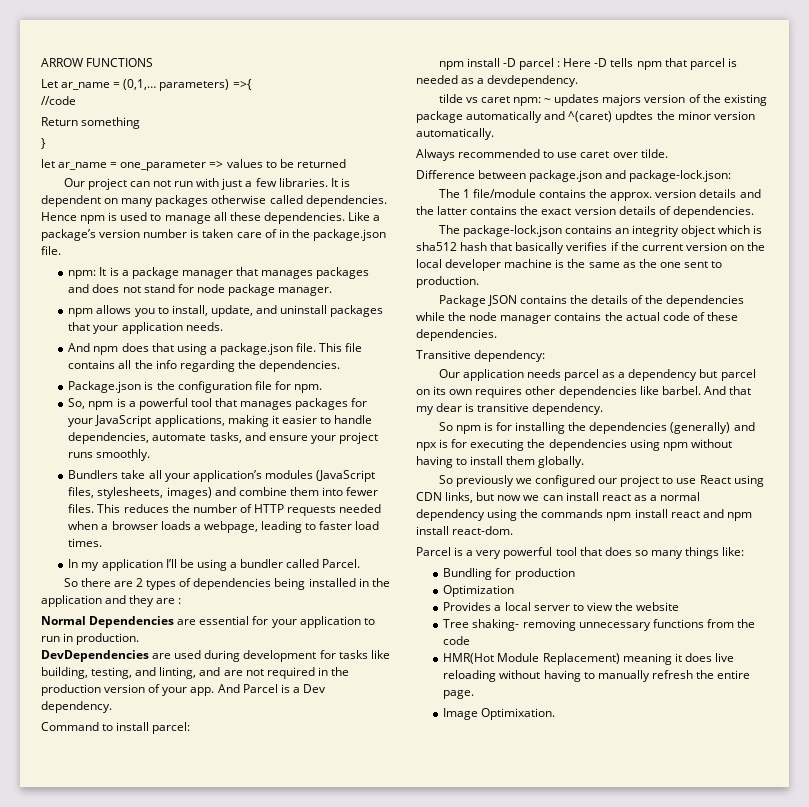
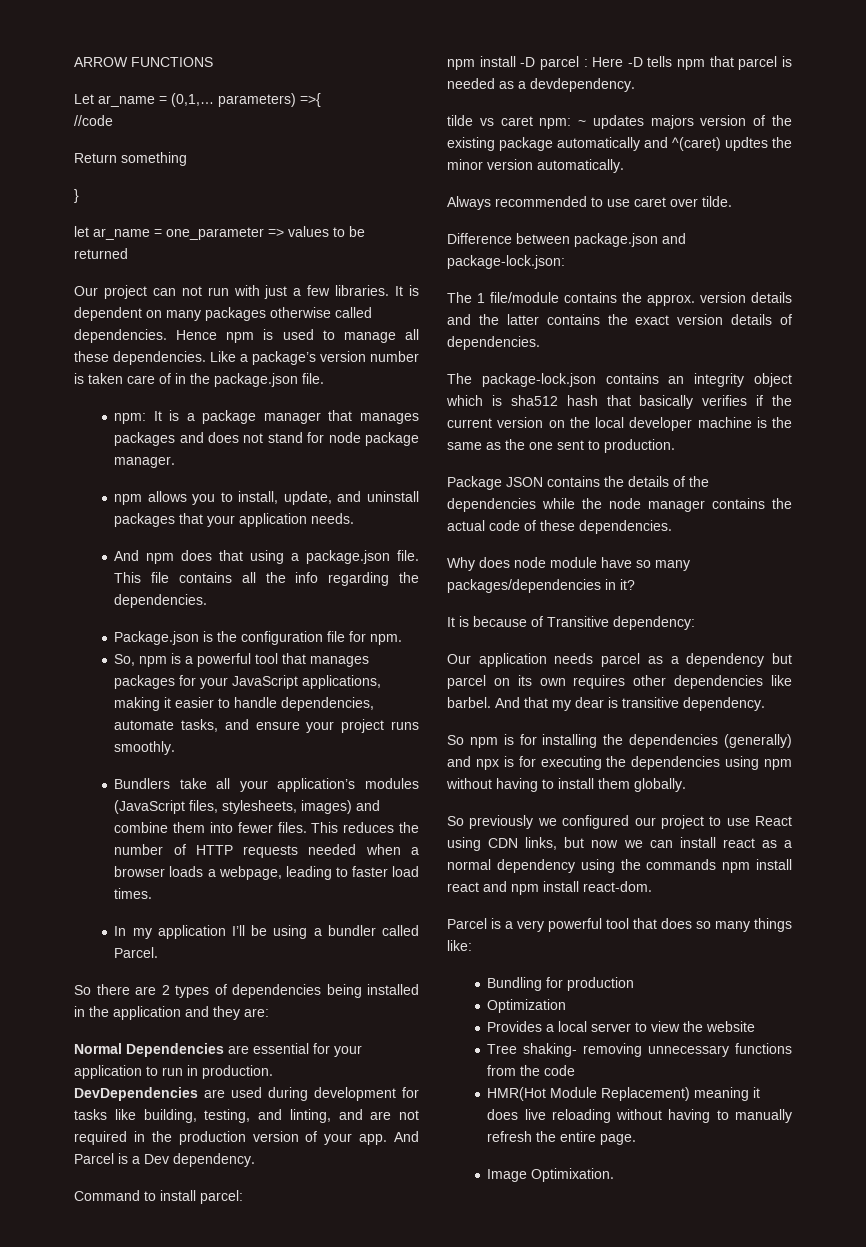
[156,598,182,604] are : -> [244,1008,269,1017] are:
(497, 335) none -> [447,557,690,571] [447,579,635,593] [447,616,543,627] Why does node module have so many packages/dependencies in it? // It is because of

